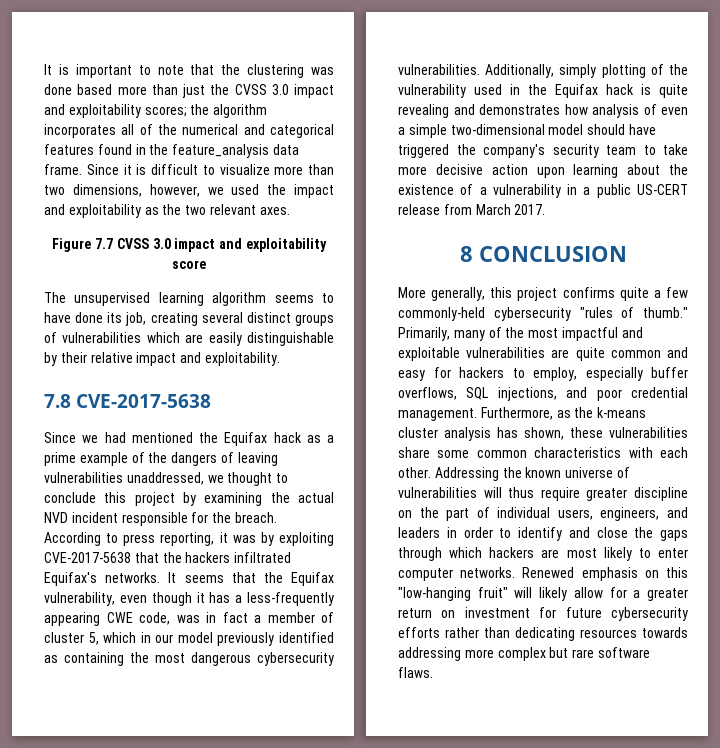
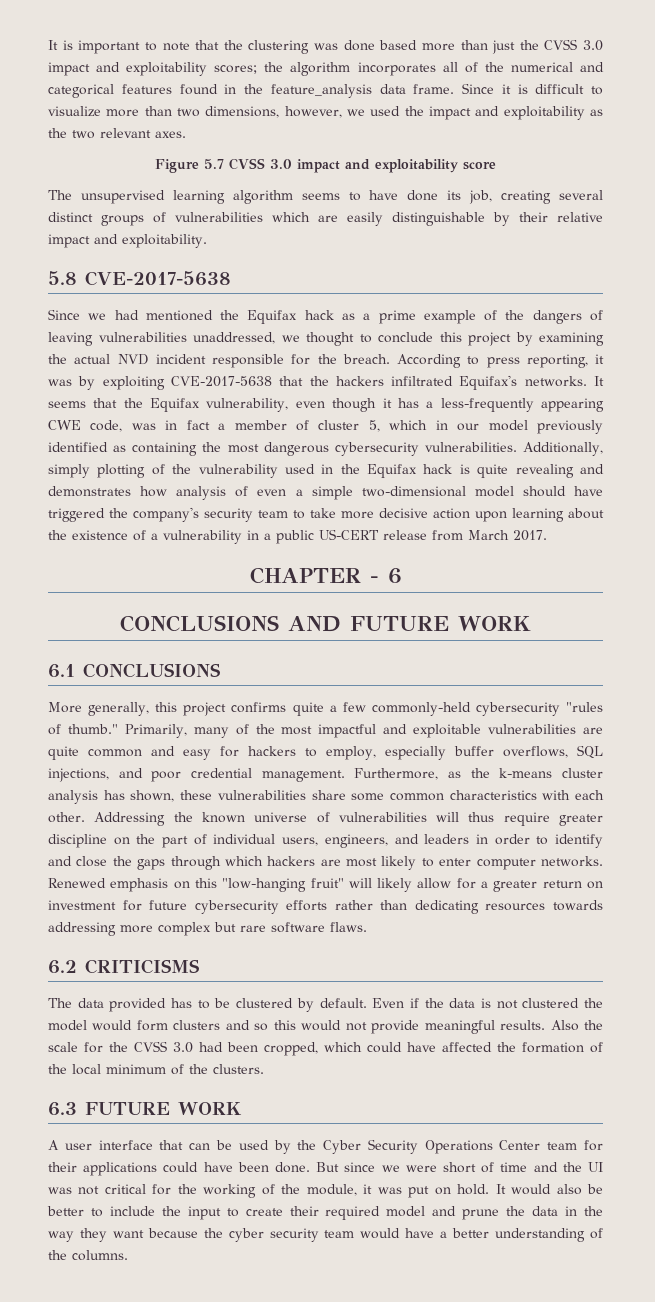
[94,238,113,249] 7.7 -> [204,159,224,169] 5.7
[44,394,71,408] 7.8 -> [48,271,77,285] 5.8
[459,246,627,262] 8 CONCLUSION -> [249,567,402,584] [120,615,531,632] [48,663,221,678] CHAPTER - 6 // CONCLUSIONS AND FUTURE WORK // 6.1 CONCLUSIONS
(433, 672) none -> [48,959,200,974] [48,998,603,1012] [48,1020,603,1034] [48,1041,603,1056] [48,1064,264,1075] [48,1102,242,1116] [48,1139,603,1154] [48,1162,603,1176] [48,1184,604,1198] [47,1206,603,1220] [48,1228,603,1242] [48,1250,128,1261] // 6.2 CRITICISMS // The data provided has to be clustered by default. Even if the data is not clustered the model would form clusters and so this would not provide meaningful results. Also the scale for the CVSS 3.0 had been cropped, which could have affected the formation of the local minimum of the clusters. // 6.3 FUTURE WORK // A user interface that can be used by the Cyber Security Operations Center team for their applications could have been done. But since we were short of time and the UI was not critical for the working of the module, it was put on hold. It would also be better to include the input to create their required model and prune the data in the way they want because the cyber security team would have a better understanding of the columns.

